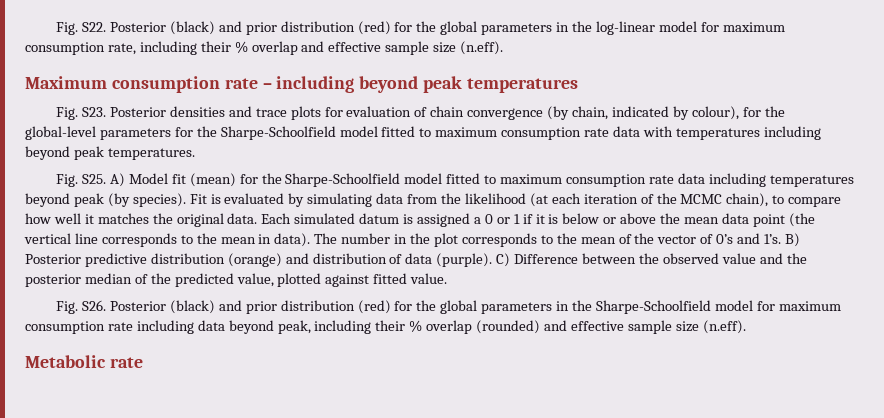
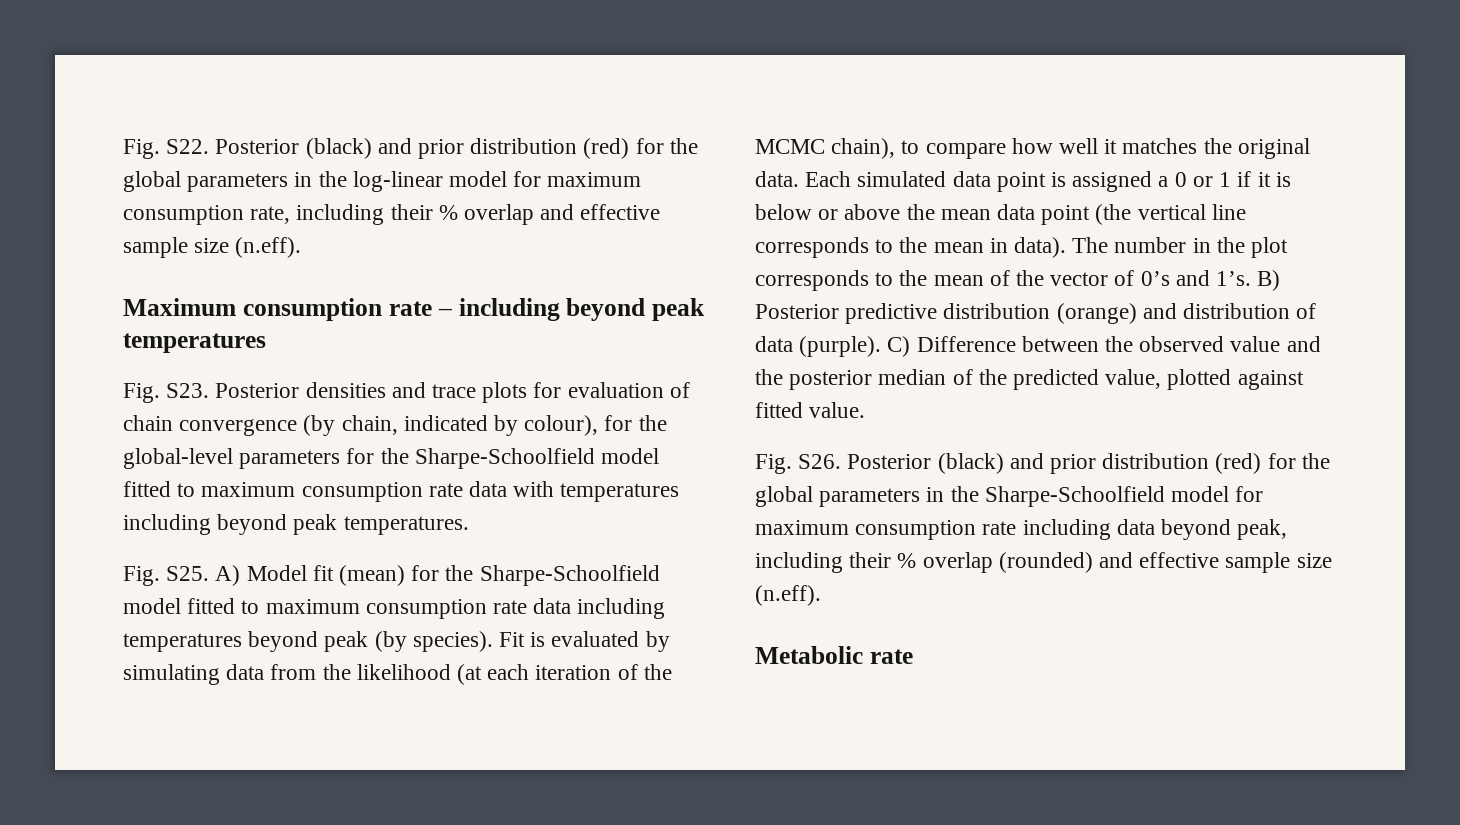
[359,213,400,224] datum -> [952,171,1046,192] data point

